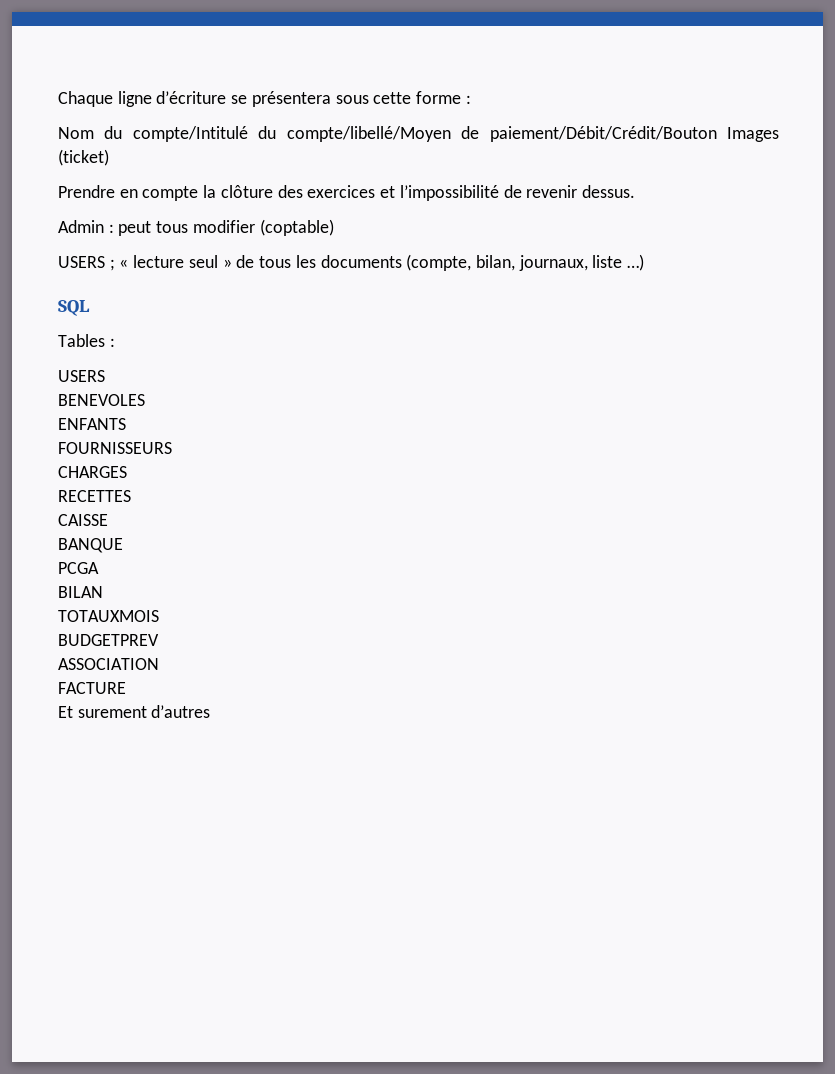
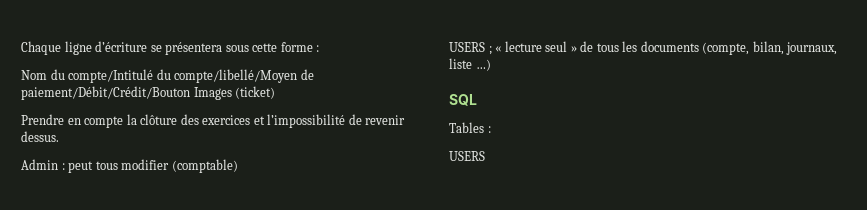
[259,219,334,236] (coptable) -> [171,159,238,173] (comptable)
[58,394,145,406] [58,418,126,430] [58,442,172,454] [58,466,127,478] [58,490,131,502] [58,514,108,526] [58,538,123,553] [58,562,99,574] [58,586,103,598] [58,610,159,622] [58,634,159,646] [58,658,159,670] [58,682,126,694] [58,705,211,718] // BENEVOLES // ENFANTS // FOURNISSEURS // CHARGES // RECETTES // CAISSE // BANQUE // PCGA // BILAN // TOTAUXMOIS // BUDGETPREV // ASSOCIATION // FACTURE // Et surement d’autres -> (485, 156) none

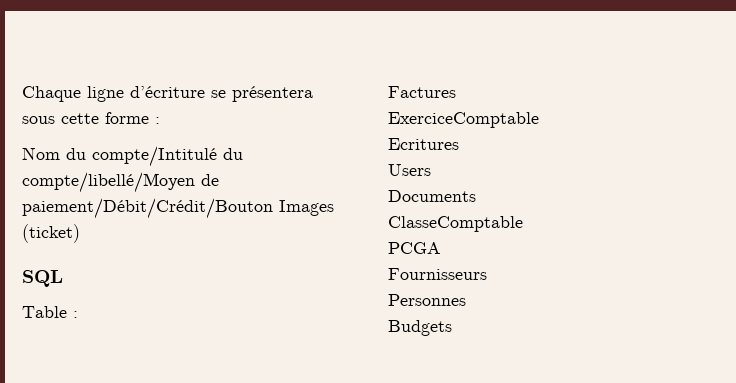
[21,114,406,128] [21,131,59,142] [21,159,238,173] [449,41,838,55] [449,58,491,71] // Prendre en compte la clôture des exercices et l’impossibilité de revenir dessus. // Admin : peut tous modifier (comptable) // USERS ; « lecture seul » de tous les documents (compte, bilan, journaux, liste …) -> (80, 233) none
[449,122,491,133] [449,151,485,161] Tables : // USERS -> [22,306,78,318] [388,86,456,98] [388,112,539,128] [388,138,459,150] [388,164,431,176] [388,190,476,202] [388,216,523,232] [388,242,441,254] [388,268,487,280] [388,294,466,306] [388,320,452,336] Table : // Factures // ExerciceComptable // Ecritures // Users // Documents // ClasseComptable // PCGA // Fournisseurs // Personnes // Budgets

